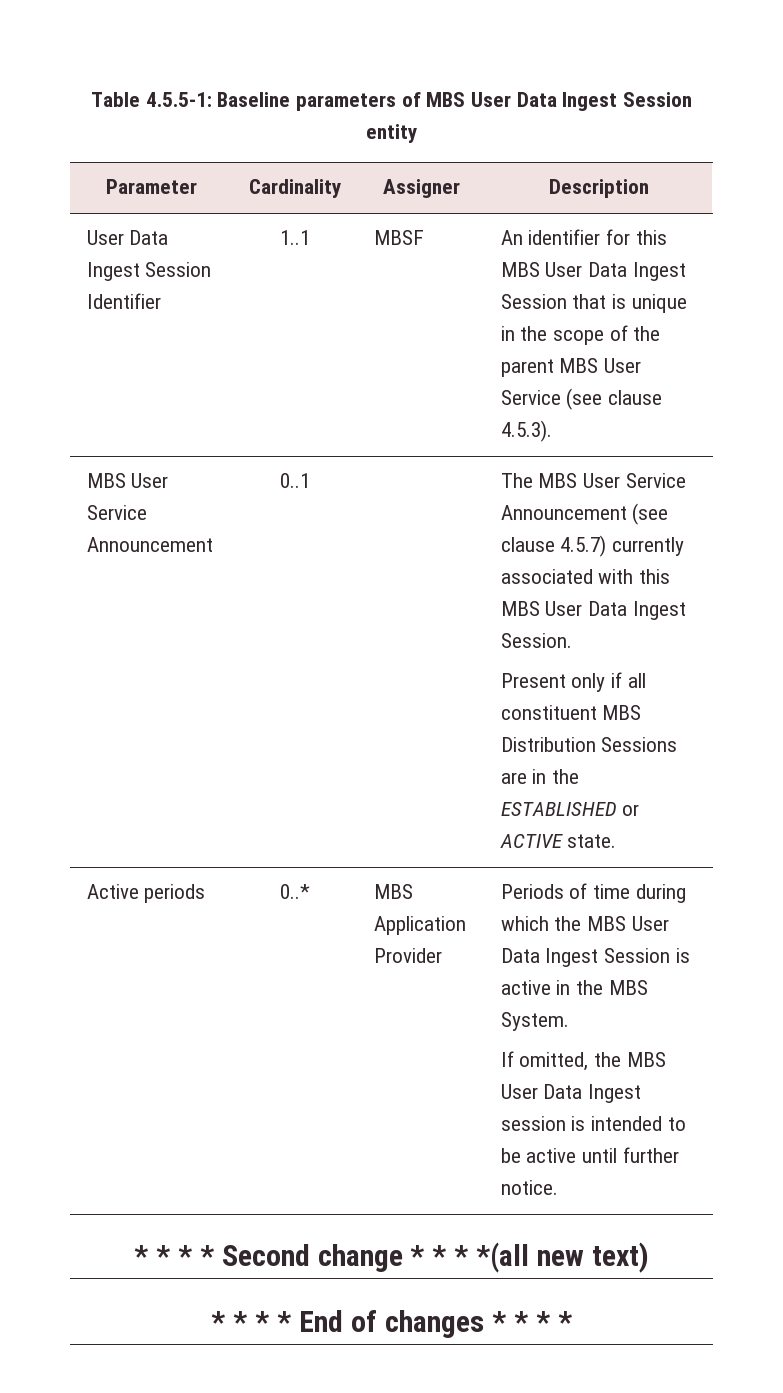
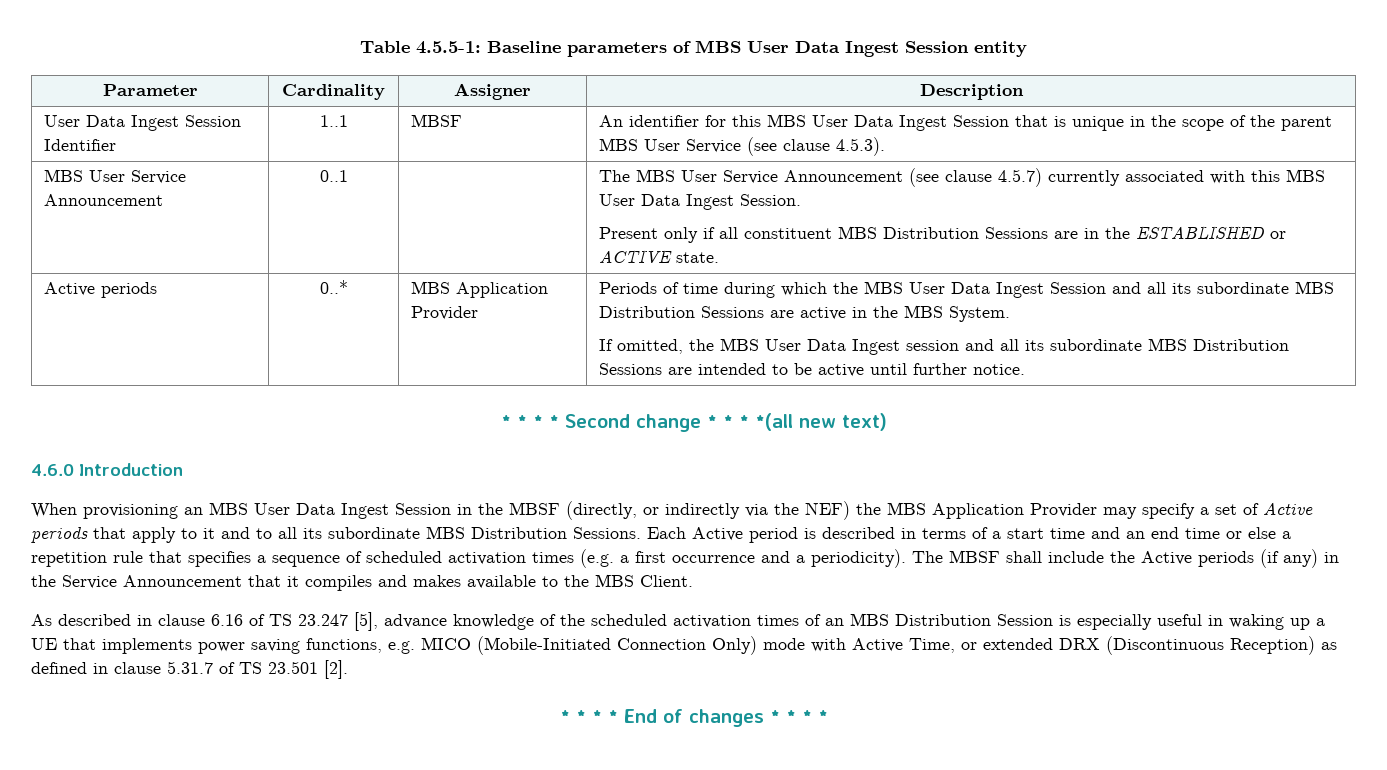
[675,948,690,963] is -> [1112,281,1335,294] [599,306,795,318] and all its subordinate MBS Distribution Sessions are
[571,1116,586,1131] is -> [965,338,1290,351] [599,363,693,375] and all its subordinate MBS Distribution Sessions are
(650, 1257) none -> [31,463,183,476] [31,501,1313,520] [31,526,1291,543] [31,549,1339,568] [31,574,693,591] [31,612,1325,631] [31,636,1337,655] [31,660,348,679] // 4.6.0 Introduction // When provisioning an MBS User Data Ingest Session in the MBSF (directly, or indirectly via the NEF) the MBS Application Provider may specify a set of Active periods that apply to it and to all its subordinate MBS Distribution Sessions. Each Active period is described in terms of a start time and an end time or else a repetition rule that specifies a sequence of scheduled activation times (e.g. a first occurrence and a periodicity). The MBSF shall include the Active periods (if any) in the Service Announcement that it compiles and makes available to the MBS Client. // As described in clause 6.16 of TS 23.247 [5], advance knowledge of the scheduled activation times of an MBS Distribution Session is especially useful in waking up a UE that implements power saving functions, e.g. MICO (Mobile-Initiated Connection Only) mode with Active Time, or extended DRX (Discontinuous Reception) as defined in clause 5.31.7 of TS 23.501 [2].

